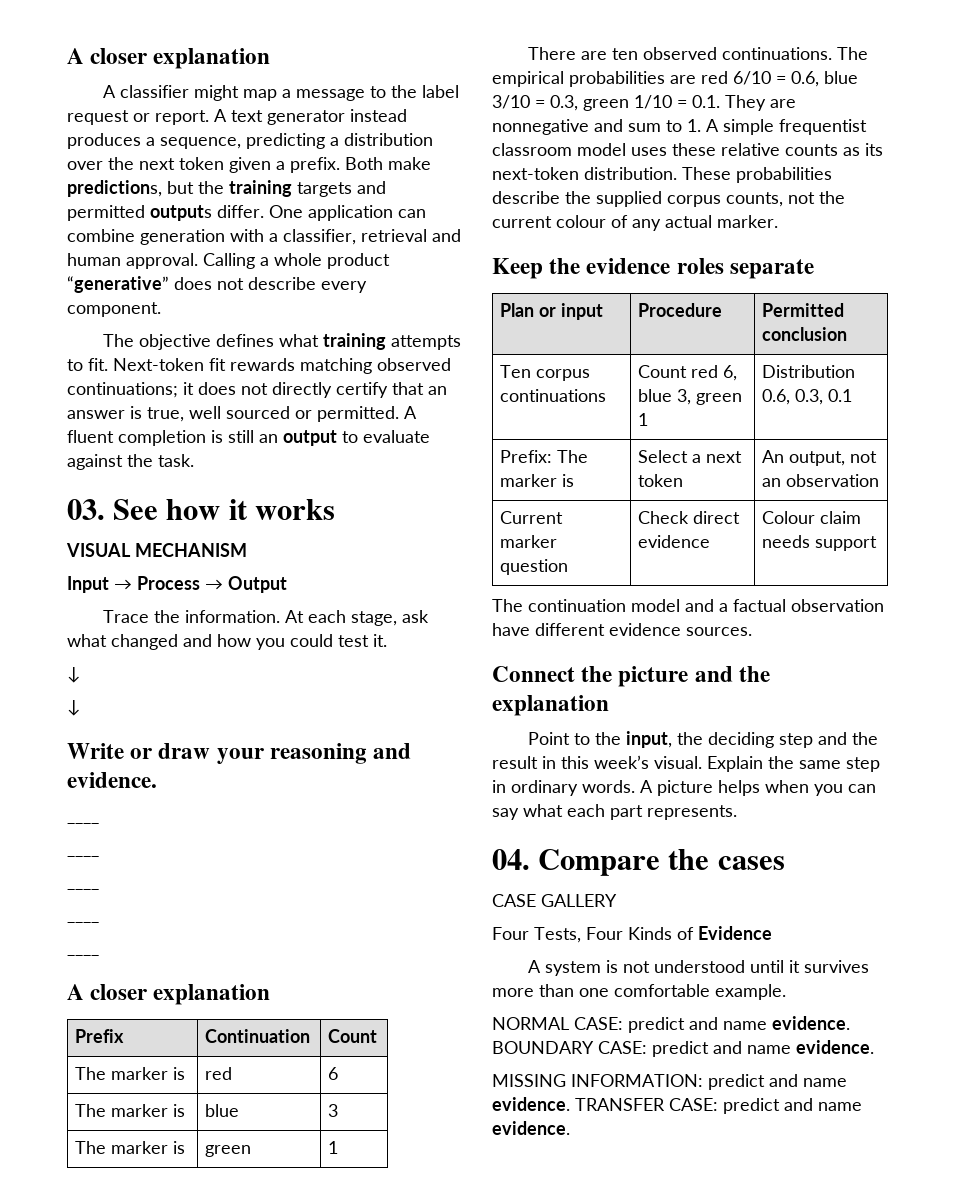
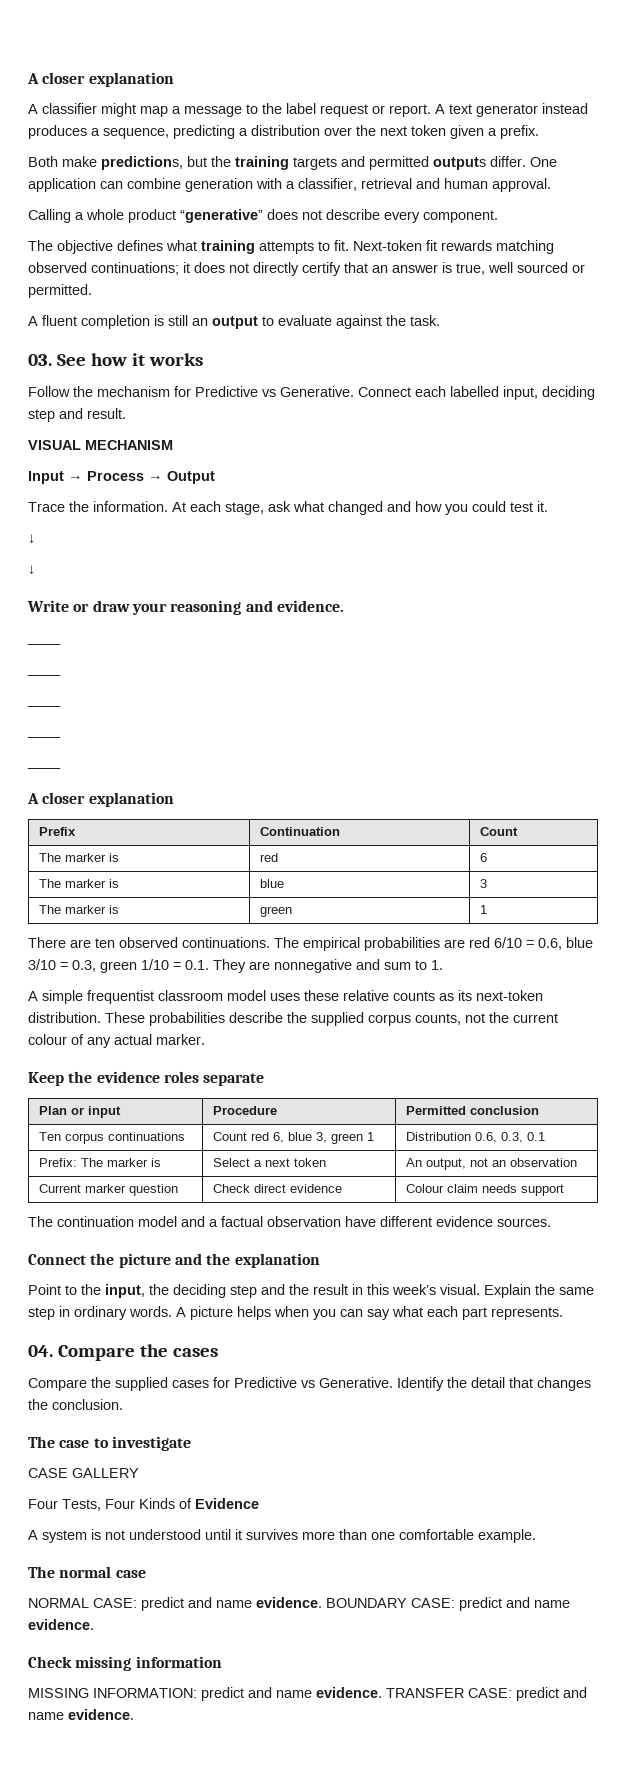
(340, 165) none -> (539, 132) //
(198, 261) none -> (551, 185) //
(399, 414) none -> (92, 291) //
(335, 509) none -> [28,386,595,400] [28,408,126,422] // Follow the mechanism for Predictive vs Generative. Connect each labelled input, deciding step and result.
(701, 125) none -> (443, 965) //
(785, 863) none -> [28,1377,591,1391] [28,1399,123,1410] [28,1436,191,1451] // Compare the supplied cases for Predictive vs Generative. Identify the detail that changes the conclusion. // The case to investigate
(786, 992) none -> [28,1566,146,1578] // The normal case
(874, 1047) none -> [28,1656,222,1671] // Check missing information

